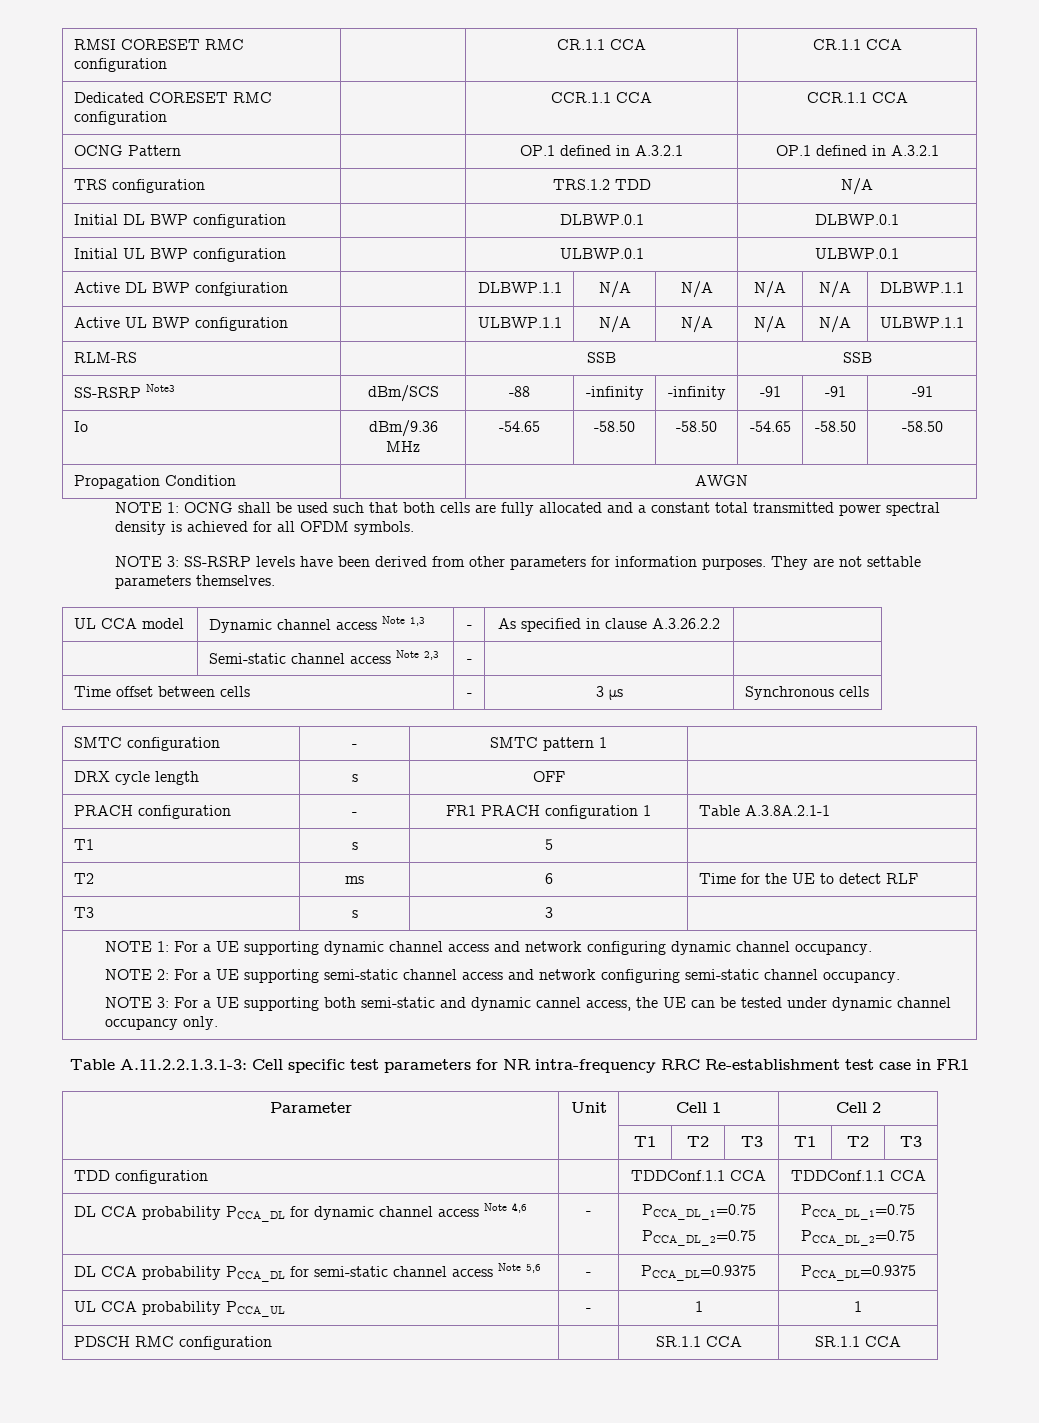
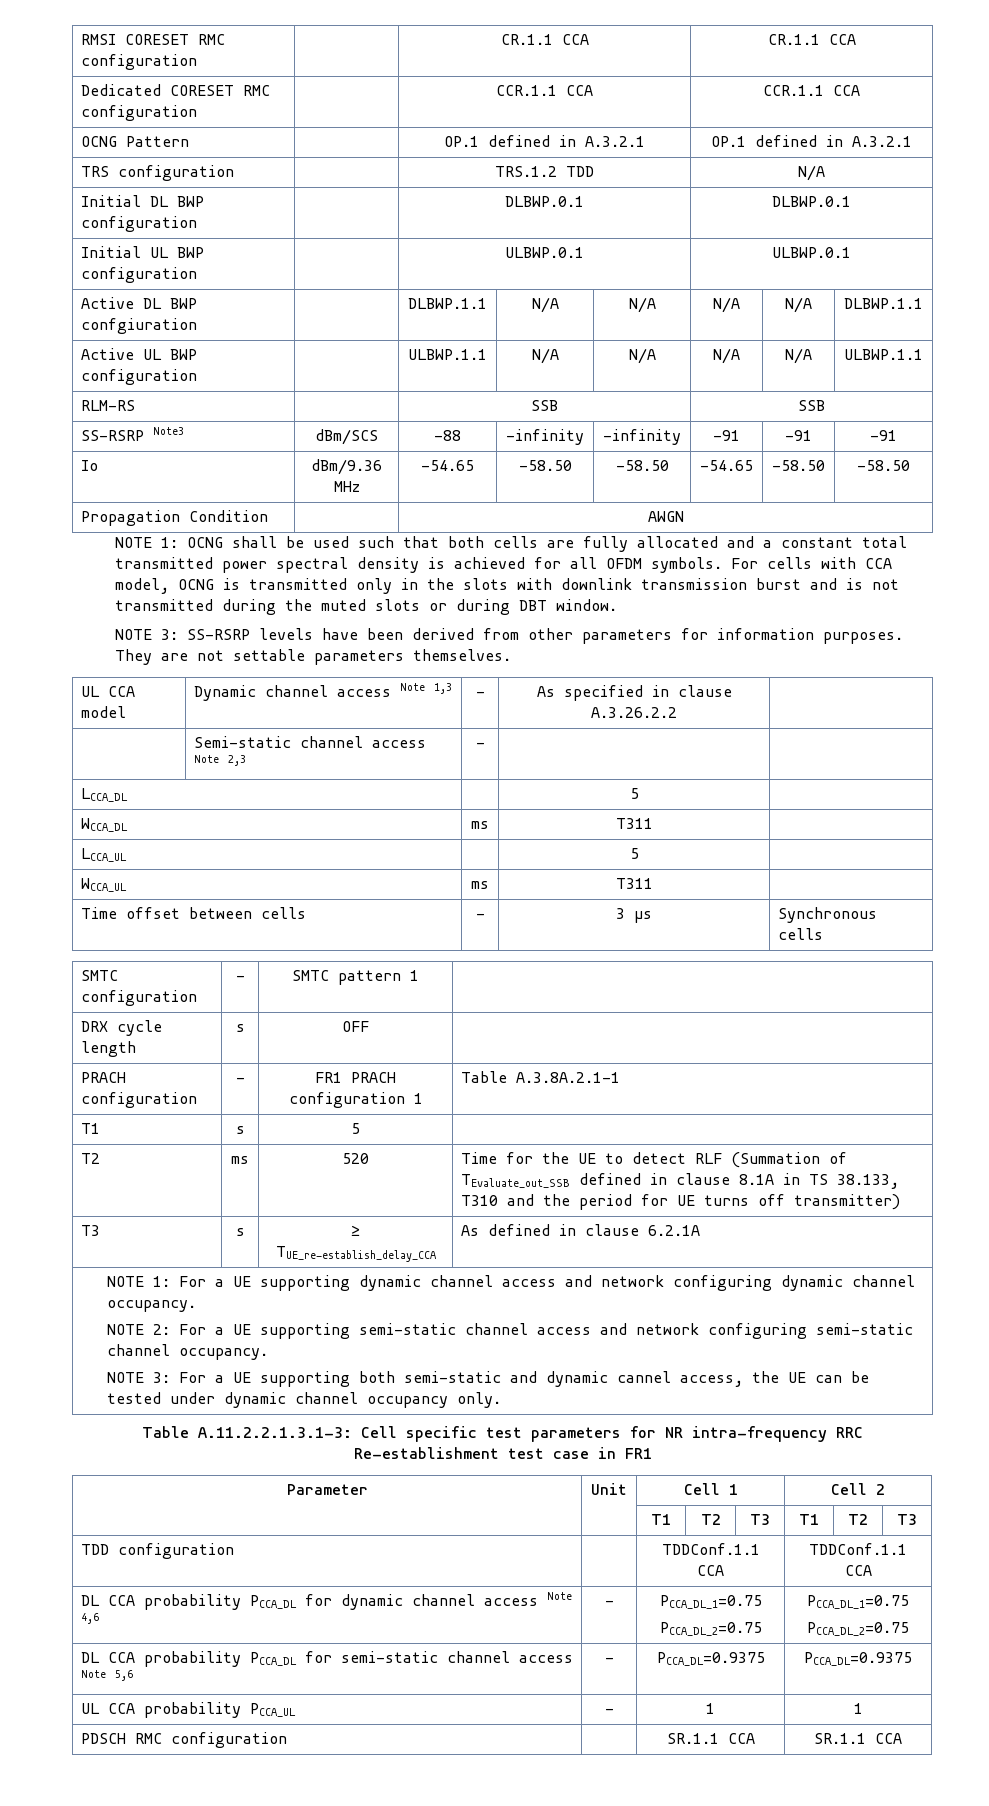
(415, 528) none -> [730,557,892,569] [114,578,899,594] [114,599,617,615] For cells with CCA model, OCNG is transmitted only in the slots with downlink transmission burst and is not transmitted during the muted slots or during DBT window.
(472, 661) none -> [80,788,128,802] [629,788,639,799] [80,818,128,832] [471,821,489,829] [615,818,653,829] [80,848,127,862] [629,848,639,859] [80,878,127,892] [471,881,489,889] [615,878,653,889] // LCCA_DL | | 5 | // WCCA_DL | ms | T311 | // LCCA_UL | | 5 | // WCCA_UL | ms | T311 |
[544,873,553,884] 6 -> [342,1153,369,1164] 520
[73,907,94,918] [351,910,358,918] [544,907,553,918] // T3 | s | 3 | -> [730,1152,847,1168] [460,1173,899,1189] [460,1194,900,1210] [80,1225,100,1236] [235,1228,245,1236] [351,1225,360,1236] [275,1246,437,1262] [460,1224,700,1236] (Summation of TEvaluate_out_SSB defined in clause 8.1A in TS 38.133, T310 and the period for UE turns off transmitter) // T3 | s | ≥ TUE_re-establish_delay_CCA | As defined in clause 6.2.1A

